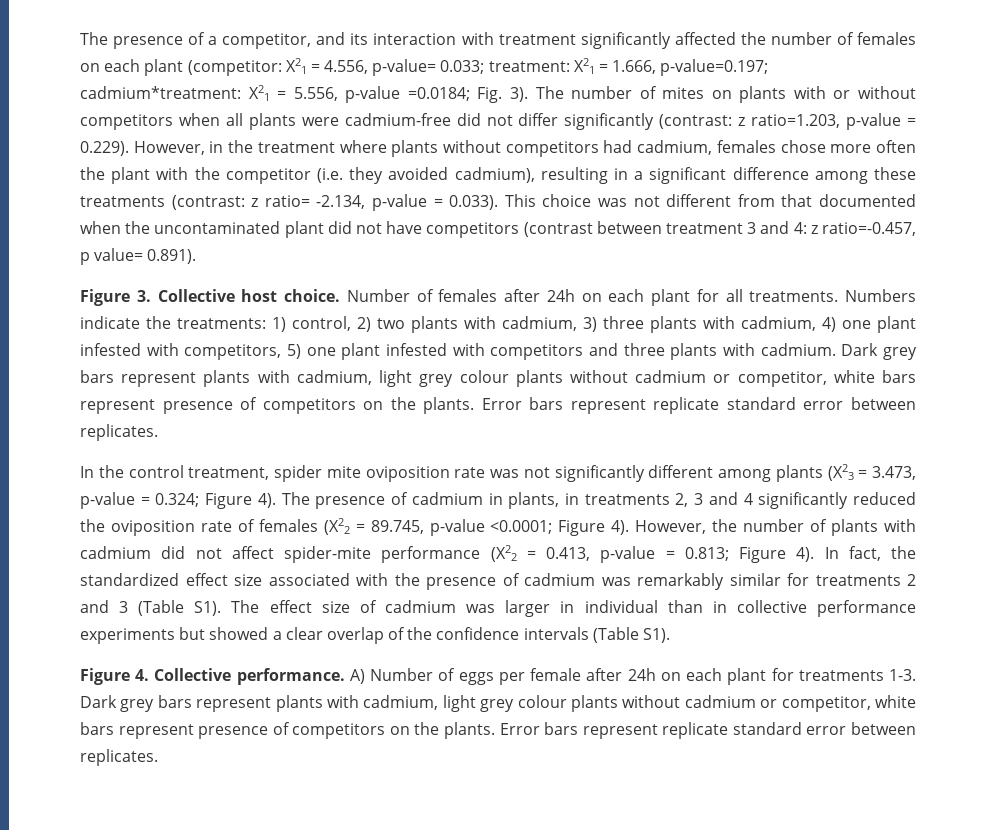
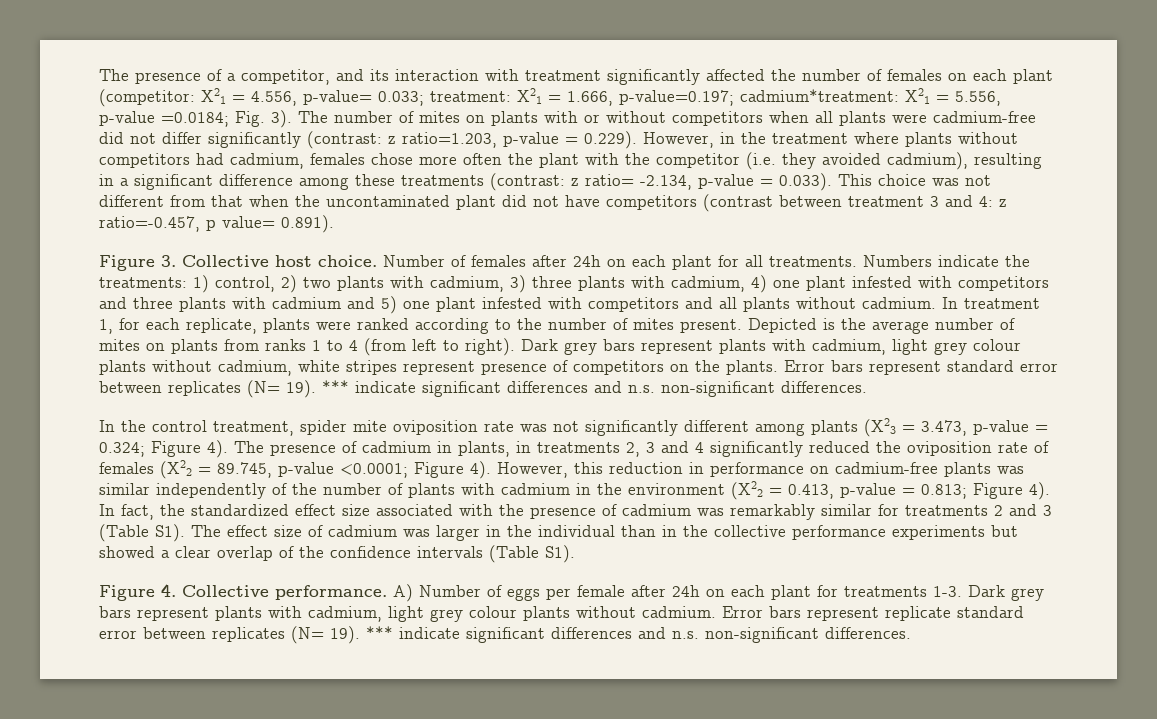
[819,194,917,207] documented -> (243, 201) none
[184,344,282,360] competitors, -> [958,276,1049,291] [99,297,375,312] competitors and three plants with cadmium and
[623,343,836,360] three plants with cadmium. -> [719,297,1040,312] [99,318,1015,334] [99,338,515,356] all plants without cadmium. In treatment 1, for each replicate, plants were ranked according to the number of mites present. Depicted is the average number of mites on plants from ranks 1 to 4 (from left to right).
[635,370,916,387] cadmium or competitor, white bars -> [218,360,397,376] cadmium, white stripes
[653,397,917,414] [80,424,158,441] replicate standard error between replicates. -> [947,360,1058,372] [99,380,867,398] standard error between replicates (N= 19). *** indicate significant differences and n.s. non-significant differences.
(707, 527) none -> [574,462,1024,477] [99,483,287,499] this reduction in performance on cadmium-free plants was similar independently of
[161,546,481,563] did not affect spider-mite performance -> [576,483,725,495] in the environment
(575, 607) none -> [507,525,532,537] the
(727, 607) none -> [683,525,708,537] the
[684,695,916,712] [80,722,916,739] [80,749,158,766] cadmium or competitor, white bars represent presence of competitors on the plants. Error bars represent replicate standard error between replicates. -> [642,606,1024,621] [99,626,911,644] cadmium. Error bars represent replicate standard error between replicates (N= 19). *** indicate significant differences and n.s. non-significant differences.

